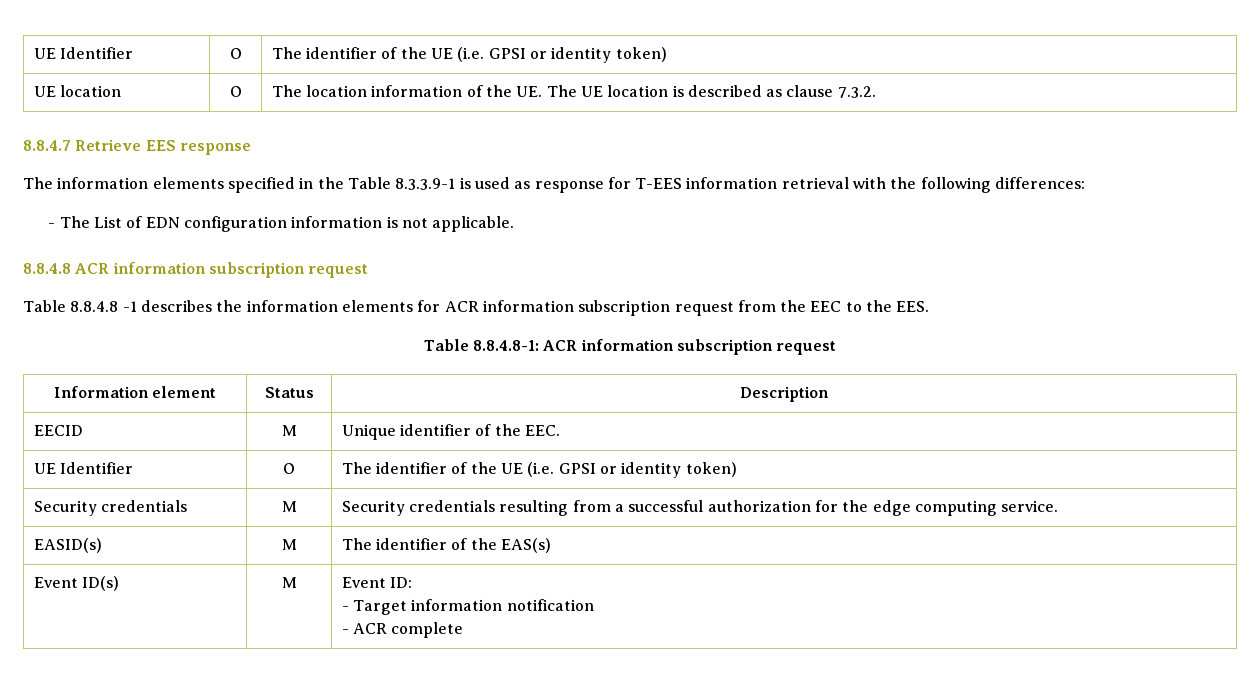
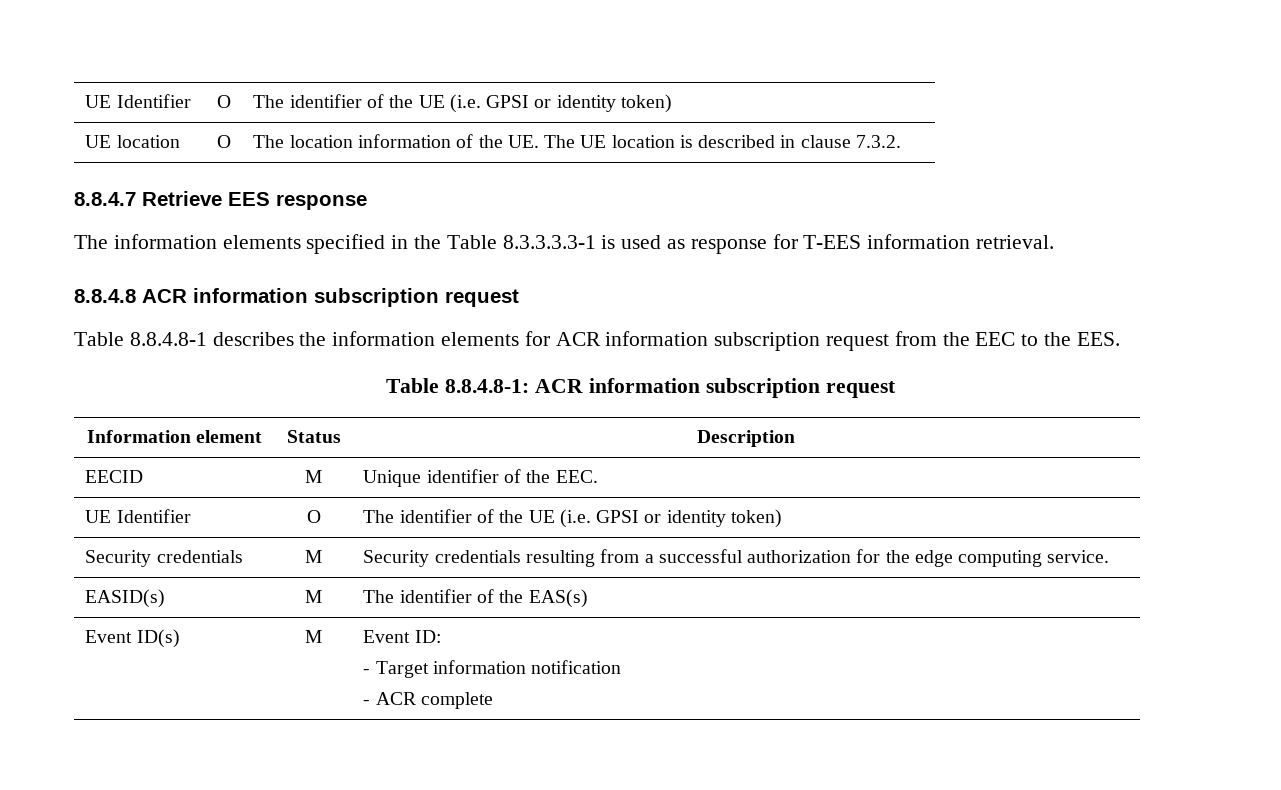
[766,89,783,97] as -> [780,135,796,148] in
[395,178,456,190] 8.3.3.9-1 -> [502,235,596,249] 8.3.3.3.3-1
[781,177,1086,193] [48,216,515,232] retrieval with the following differences: // - The List of EDN configuration information is not applicable. -> [976,235,1055,249] retrieval.
[70,301,137,312] 8.8.4.8 -1 -> [129,332,207,346] 8.8.4.8-1

